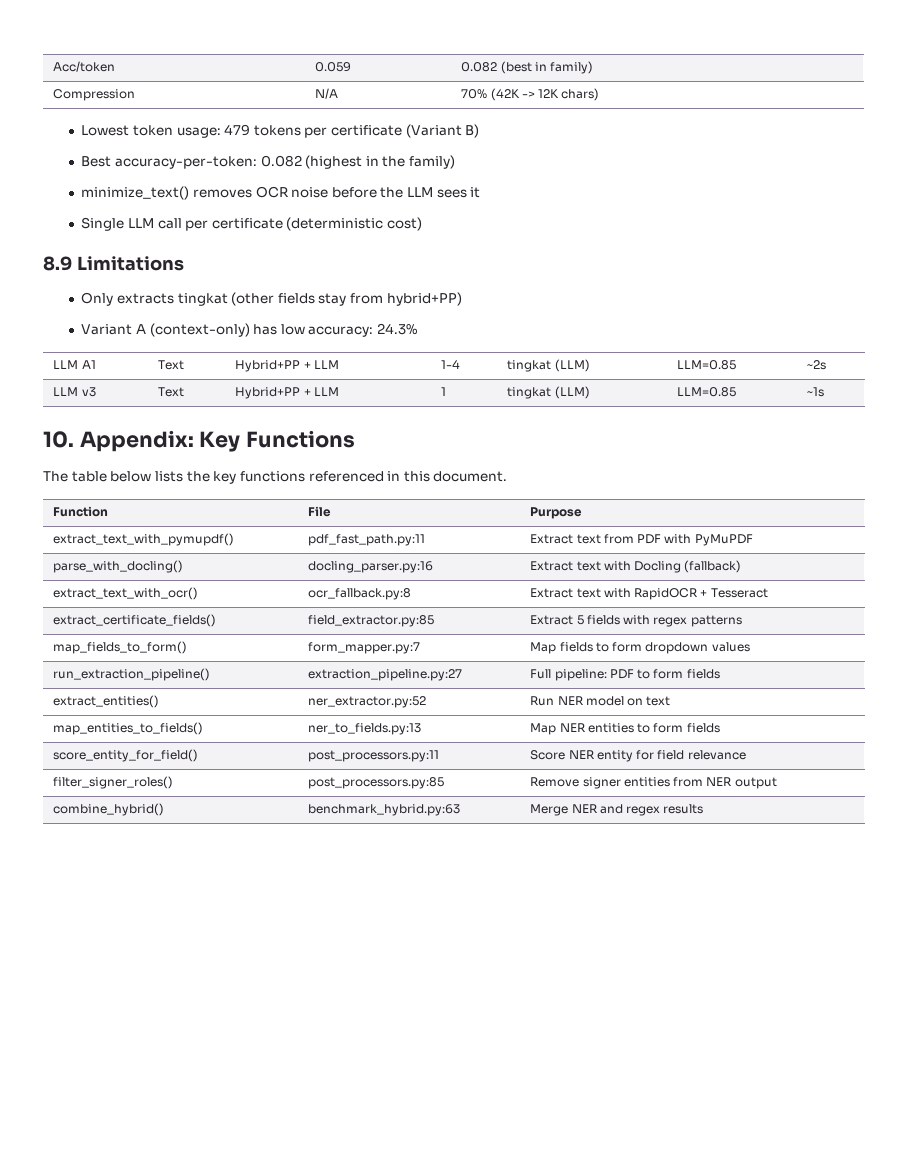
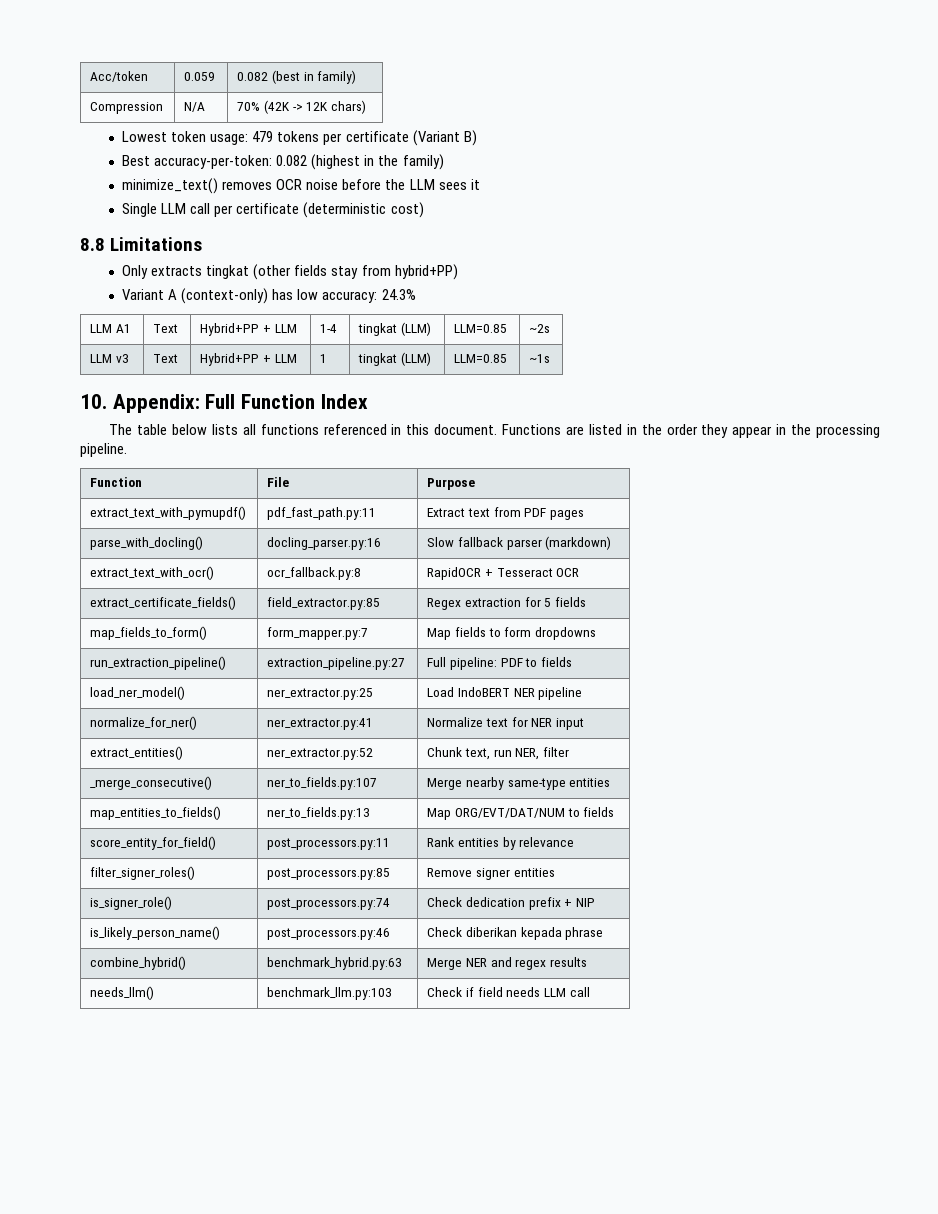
[43,256,72,271] 8.9 -> [80,238,105,251] 8.8
[199,430,356,452] Key Functions -> [205,394,368,409] Full Function Index
[186,471,237,484] the key -> [242,424,256,435] all
(508, 476) none -> [502,424,881,438] [80,443,127,457] Functions are listed in the order they appear in the processing pipeline.
[664,534,753,546] with PyMuPDF -> [550,510,585,520] pages
[530,560,742,573] Extract text with Docling (fallback) -> [427,536,612,550] Slow fallback parser (markdown)
[530,588,631,598] Extract text with -> (362, 573) none
(768, 593) none -> [556,568,580,577] OCR
[530,615,574,625] Extract -> [427,597,541,610] Regex extraction for
[623,615,742,627] with regex patterns -> (587, 602) none
[645,642,750,654] dropdown values -> [535,627,597,640] dropdowns
[653,669,720,679] [53,695,160,708] [308,696,427,708] [530,696,671,706] form fields // extract_entities() | ner_extractor.py:52 | Run NER model on text -> [541,657,573,667] [90,686,186,700] [267,688,374,700] [427,687,583,700] [90,716,198,730] [267,718,374,730] [427,717,585,730] [90,746,184,760] [267,748,374,760] [427,747,570,760] [90,776,213,790] [267,777,378,790] [427,777,611,790] fields // load_ner_model() | ner_extractor.py:25 | Load IndoBERT NER pipeline // normalize_for_ner() | ner_extractor.py:41 | Normalize text for NER input // extract_entities() | ner_extractor.py:52 | Chunk text, run NER, filter // _merge_consecutive() | ner_to_fields.py:107 | Merge nearby same-type entities
[559,723,684,733] NER entities to form -> [455,808,580,818] ORG/EVT/DAT/NUM to
[530,750,685,762] Score NER entity for field -> [427,837,516,850] Rank entities by
[673,777,777,789] from NER output -> [90,896,173,910] [267,898,391,910] [427,897,596,910] [90,926,221,940] [267,928,391,940] [427,927,604,940] // is_signer_role() | post_processors.py:74 | Check dedication prefix + NIP // is_likely_person_name() | post_processors.py:46 | Check diberikan kepada phrase
(704, 809) none -> [90,986,155,1000] [267,987,393,1000] [427,987,590,997] // needs_llm() | benchmark_llm.py:103 | Check if field needs LLM call

